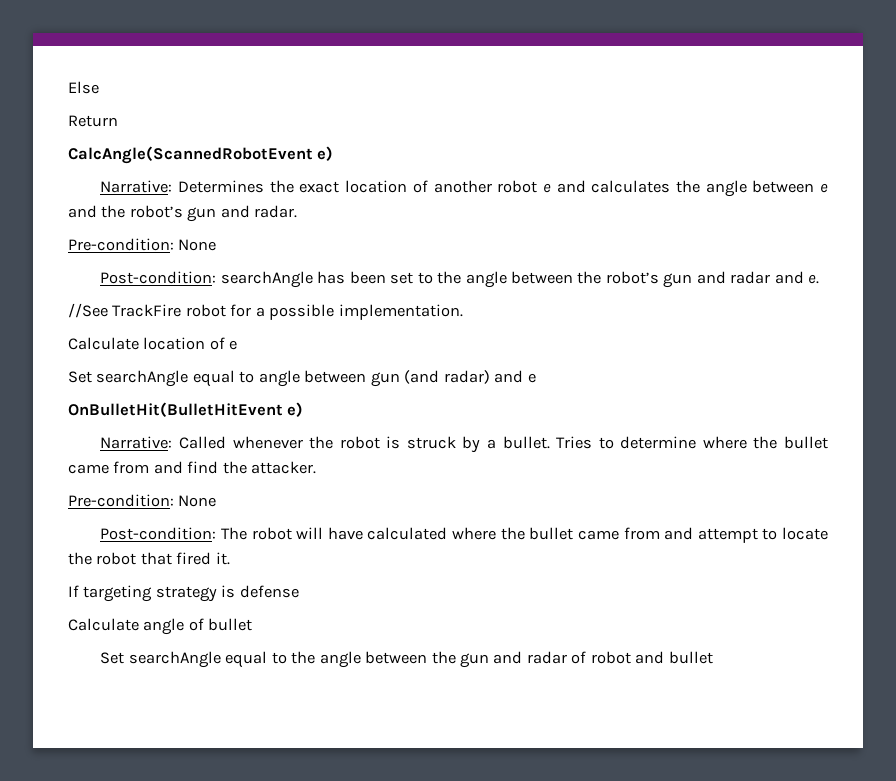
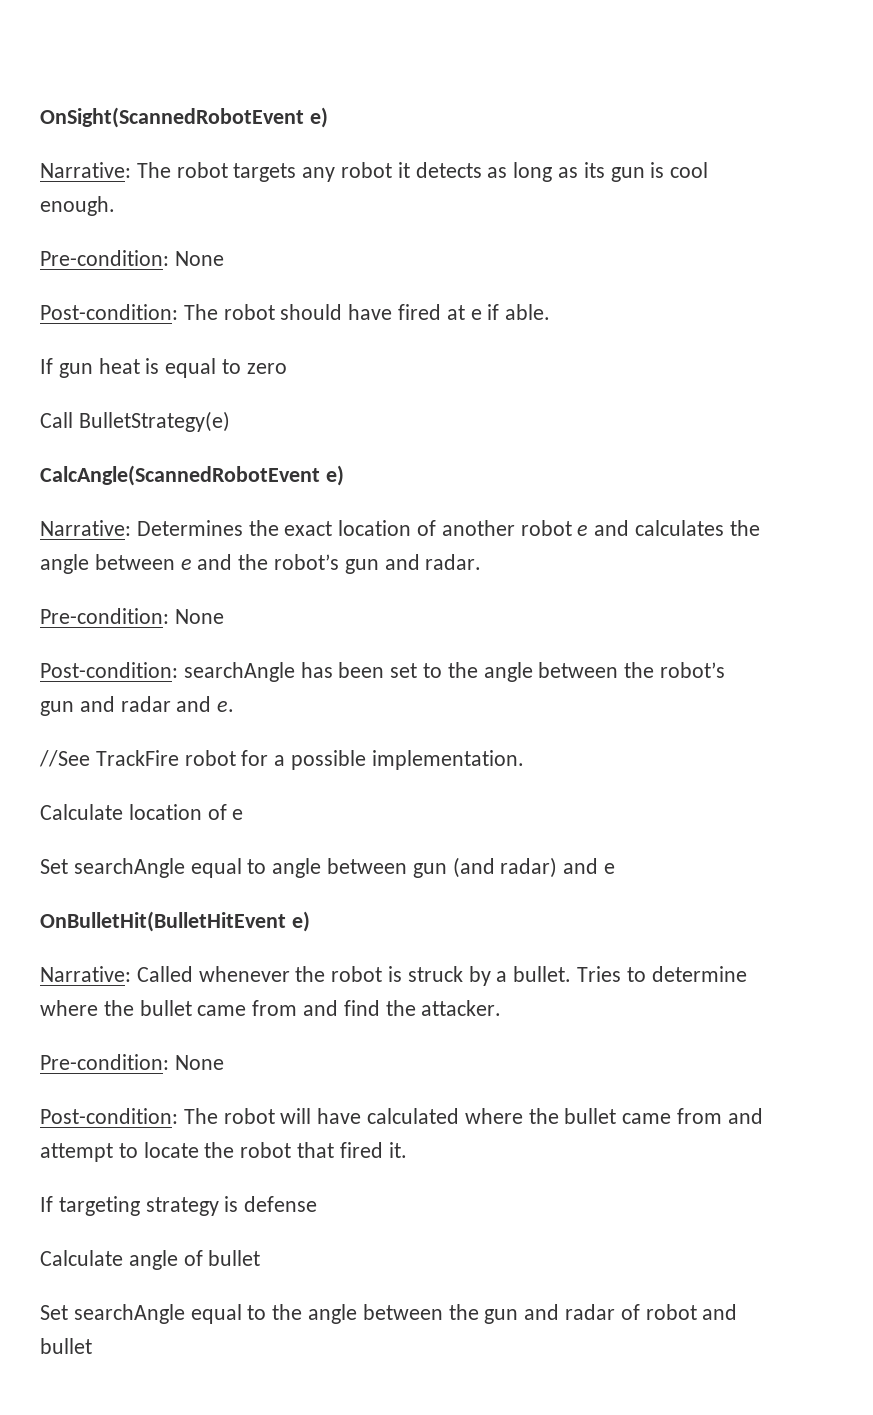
[68,81,99,94] [68,115,118,127] Else // Return -> [40,107,328,128] [40,162,709,182] [40,196,115,216] [40,250,224,266] [40,304,551,320] [40,358,287,378] [40,411,230,432] OnSight(ScannedRobotEvent e) // Narrative: The robot targets any robot it detects as long as its gun is cool enough. // Pre-condition: None // Post-condition: The robot should have fired at e if able. // If gun heat is equal to zero // Call BulletStrategy(e)

